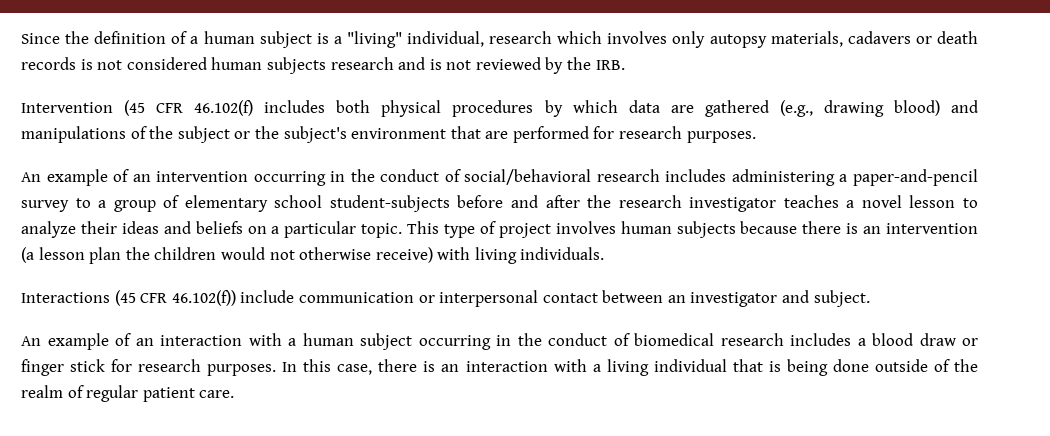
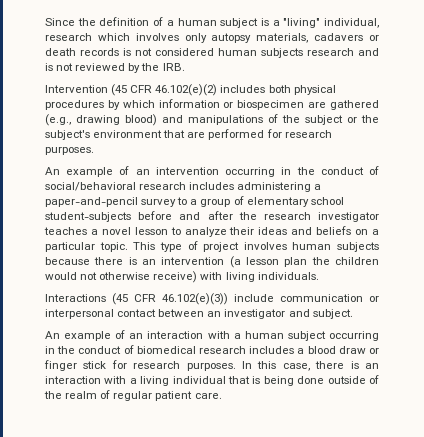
[194,100,254,116] 46.102(f) -> [155,84,218,96] 46.102(e)(2)
[628,100,660,113] data -> [158,99,305,110] information or biospecimen
[171,290,236,306] 46.102(f)) -> [162,293,228,305] 46.102(e)(3))

